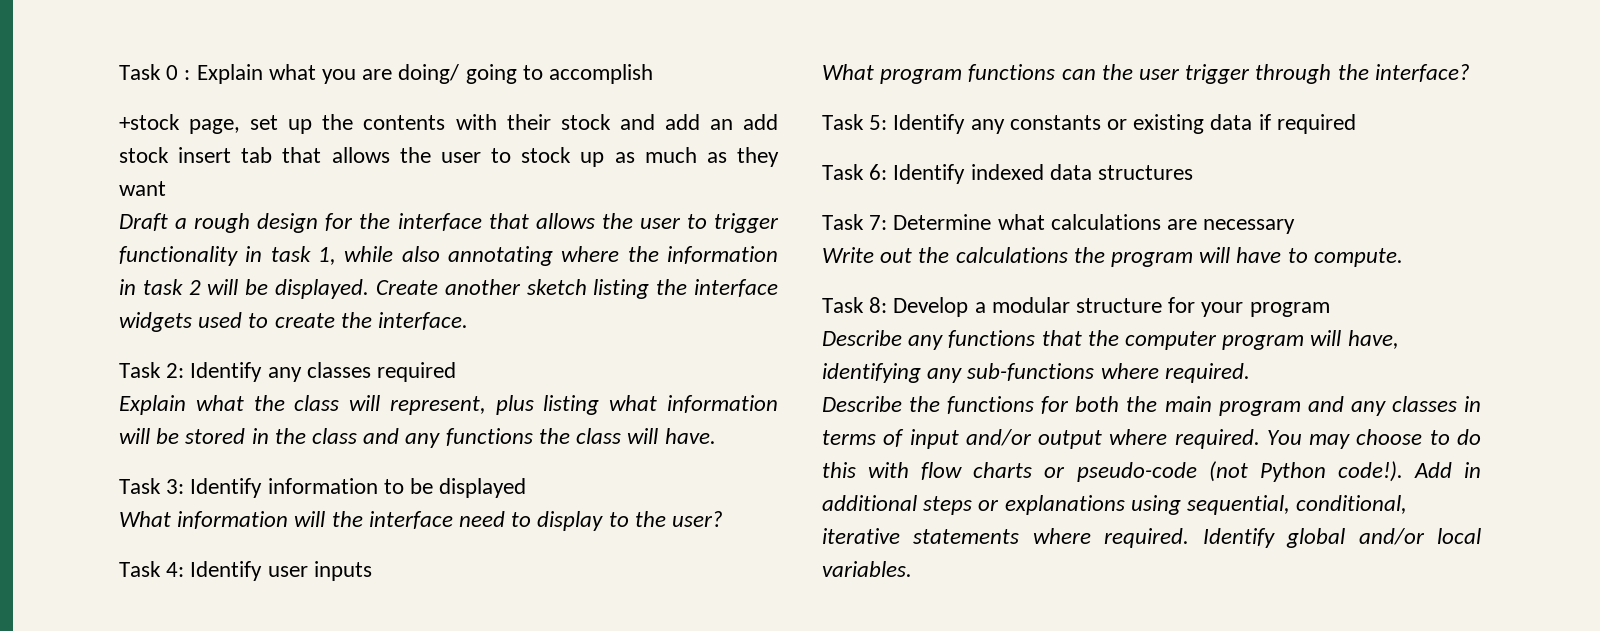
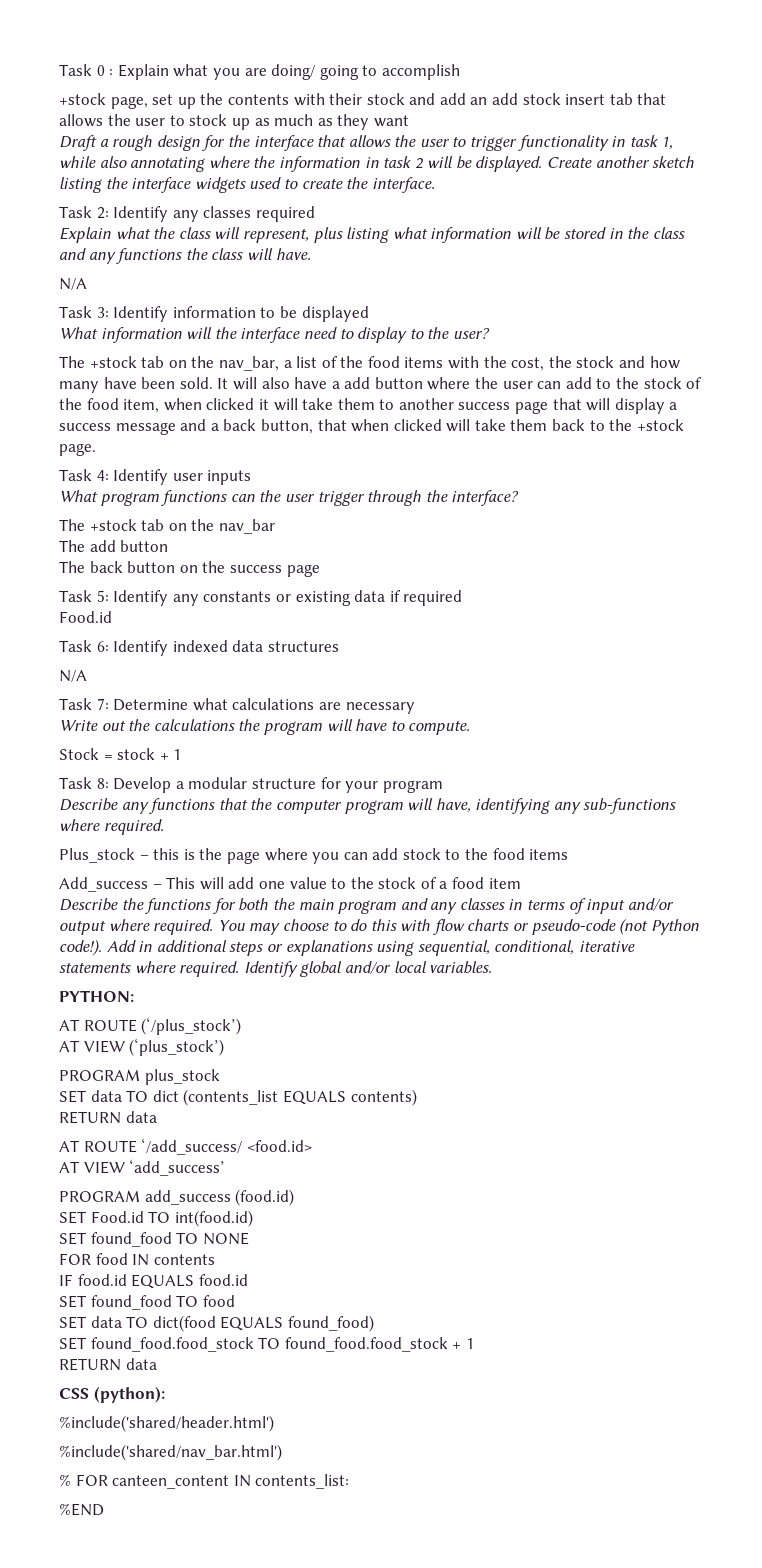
(716, 436) none -> [59,278,87,290] // N/A
(724, 519) none -> [59,356,680,371] [59,377,703,393] [59,398,678,414] [59,419,684,435] [59,443,96,456] // The +stock tab on the nav_bar, a list of the food items with the cost, the stock and how many have been sold. It will also have a add button where the user can add to the stock of the food item, when clicked it will take them to another success page that will display a success message and a back button, that when clicked will take them back to the +stock page.
(1470, 73) none -> [59,519,275,534] [59,540,169,552] [59,561,320,577] // The +stock tab on the nav_bar // The add button // The back button on the success page
(1356, 124) none -> [59,611,112,623] // Food.id
(1194, 172) none -> [59,670,87,682] // N/A
(1403, 257) none -> [59,748,182,760] // Stock = stock + 1
(1250, 373) none -> [59,848,569,864] [59,877,521,892] // Plus_stock – this is the page where you can add stock to the food items // Add_success – This will add one value to the stock of a food item
(912, 569) none -> [59,990,134,1002] [59,1017,242,1035] [59,1038,225,1056] [59,1069,220,1085] [59,1089,417,1106] [59,1111,157,1124] [59,1138,312,1155] [59,1159,226,1176] [59,1189,295,1206] [59,1210,253,1227] [59,1232,249,1247] [59,1253,215,1266] [59,1274,248,1289] [59,1295,235,1310] [59,1315,374,1332] [59,1337,474,1352] [59,1358,157,1371] [59,1386,165,1403] [59,1415,274,1432] [59,1444,282,1461] [59,1474,350,1489] [59,1503,104,1516] // PYTHON: // AT ROUTE (‘/plus_stock’) // AT VIEW (‘plus_stock’) // PROGRAM plus_stock // SET data TO dict (contents_list EQUALS contents) // RETURN data // AT ROUTE ‘/add_success/ <food.id> // AT VIEW ‘add_success’ // PROGRAM add_success (food.id) // SET Food.id TO int(food.id) // SET found_food TO NONE // FOR food IN contents // IF food.id EQUALS food.id // SET found_food TO food // SET data TO dict(food EQUALS found_food) // SET found_food.food_stock TO found_food.food_stock + 1 // RETURN data // CSS (python): // %include('shared/header.html') // %include('shared/nav_bar.html') // % FOR canteen_content IN contents_list: // %END

